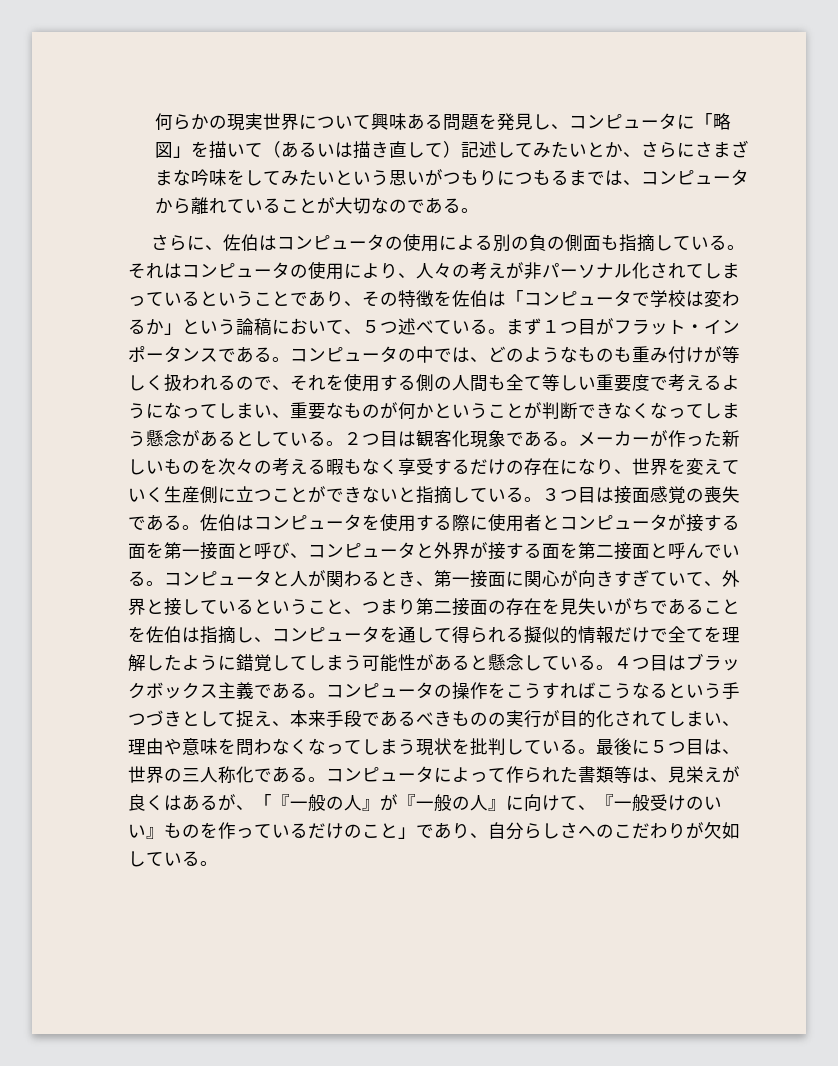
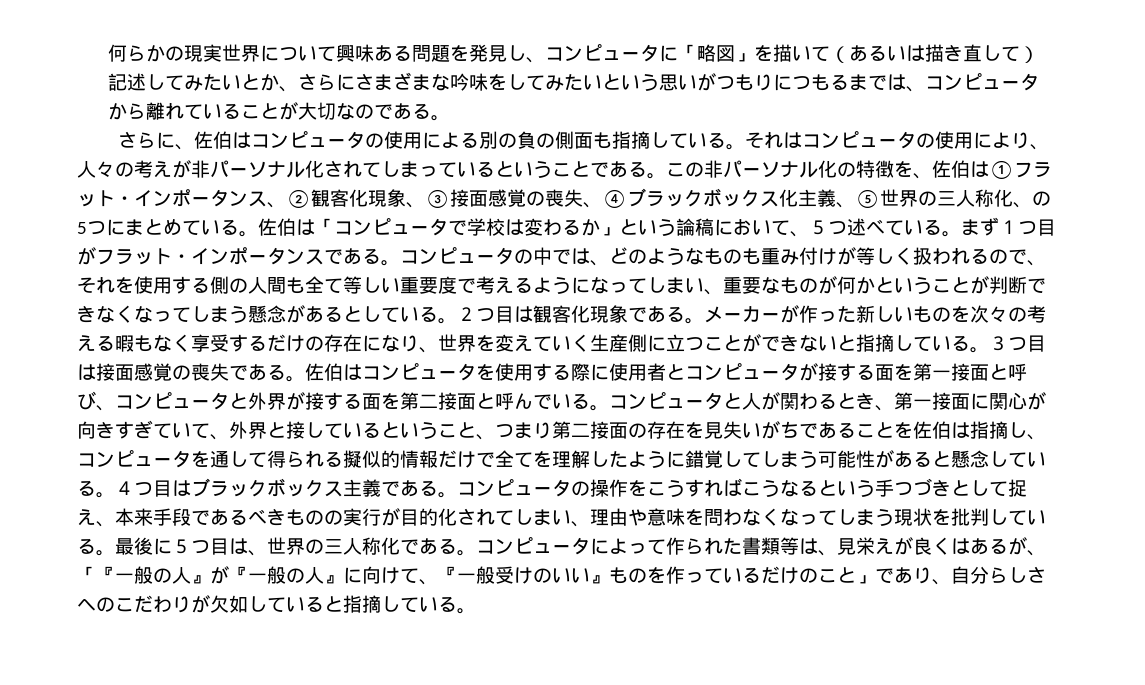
[326,290,452,307] り、その特徴を -> [628,160,1052,179] [77,188,1051,208] [77,219,258,237] る。この非パーソナル化の特徴を、佐伯は①フラット・インポータンス、②観客化現象、③接面感覚の喪失、④ブラックボックス化主義、⑤世界の三人称化、の5つにまとめている。
(200, 858) none -> [324,595,457,613] と指摘している

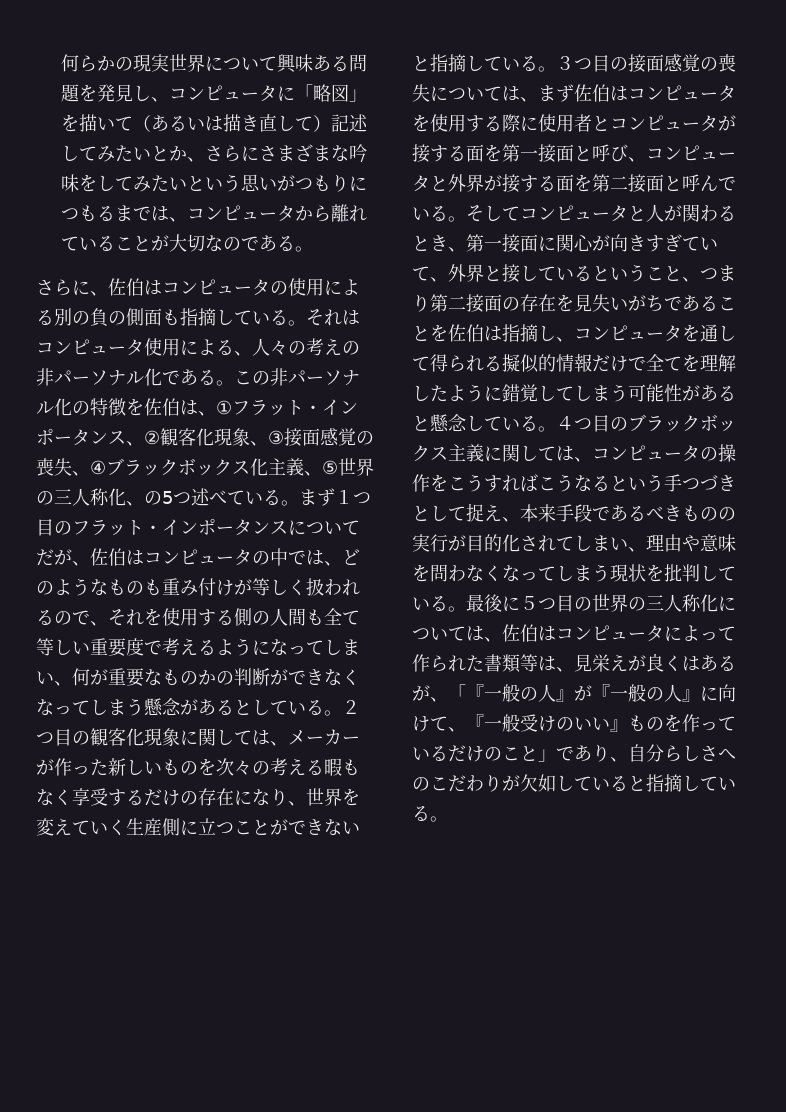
[916,131,1031,149] の使用により -> [144,338,234,356] 使用による
[172,160,590,178] が非パーソナル化されてしまっているということ -> [342,341,360,355] [36,368,162,386] の非パーソナル化
[913,160,989,179] 、佐伯は -> [144,398,216,416] 佐伯は、
[106,218,847,237] にまとめている。佐伯は「コンピュータで学校は変わるか」という論稿において、５つ -> (191, 498) none
[77,247,400,266] がフラット・インポータンスである。 -> [54,519,360,536] [36,548,144,566] のフラット・インポータンスについてだが、佐伯は
(723, 292) none -> [72,668,108,686] 何が
[818,276,1027,294] が何かということが判断 -> [198,668,288,686] かの判断が
[514,305,704,324] は観客化現象である。 -> [72,728,288,746] の観客化現象に関しては、
[77,363,305,382] は接面感覚の喪失である。 -> [610,54,736,73] [412,84,574,102] の接面感覚の喪失については、まず
(609, 408) none -> [466,205,520,222] そして
[172,480,191,496] は -> [610,417,628,431] の
[381,480,457,498] である。 -> [484,444,592,462] に関しては、
[229,537,476,556] は、世界の三人称化である。 -> [574,594,736,612] [412,624,556,642] の世界の三人称化については、佐伯は

